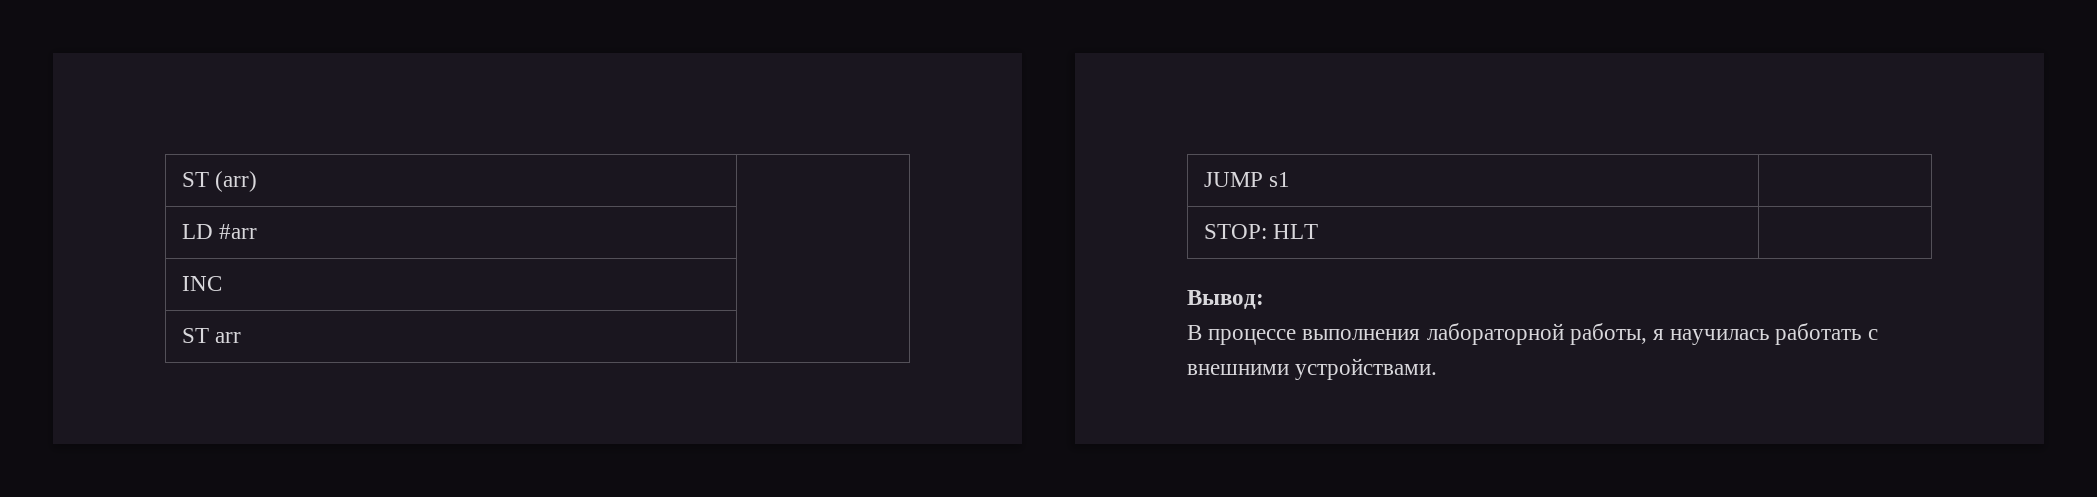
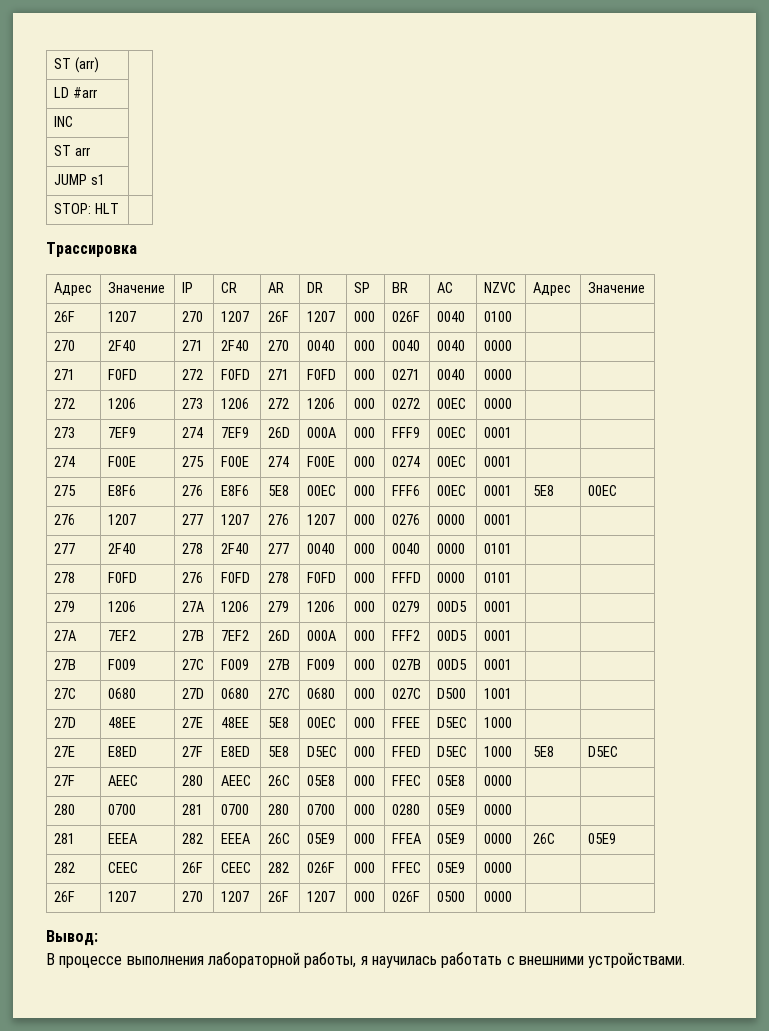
(1319, 231) none -> [46,242,137,257] [53,282,92,296] [107,282,165,293] [181,282,193,293] [220,282,237,293] [267,282,284,293] [306,282,323,293] [353,282,370,293] [391,282,408,293] [436,282,453,293] [483,282,516,293] [532,282,571,296] [587,282,645,293] [53,311,75,322] [107,311,136,322] [181,311,203,322] [220,311,249,322] [267,311,289,322] [306,311,335,322] [353,311,375,322] [391,311,420,322] [436,311,465,322] [483,311,512,322] [53,340,75,351] [107,340,136,351] [181,340,203,351] [220,340,249,351] [267,340,289,351] [306,340,335,351] [353,340,375,351] [391,340,420,351] [436,340,465,351] [483,340,512,351] [53,369,75,380] [107,369,137,380] [181,369,203,380] [220,369,250,380] [267,369,289,380] [306,369,336,380] [353,369,375,380] [391,369,420,380] [436,369,465,380] [483,369,512,380] [53,398,75,409] [107,398,136,409] [181,398,203,409] [220,398,249,409] [267,398,289,409] [306,398,335,409] [353,398,375,409] [391,398,420,409] [436,398,466,409] [483,398,512,409] [53,427,75,438] [107,427,136,438] [181,427,203,438] [220,427,249,438] [267,427,290,438] [306,427,337,438] [353,427,375,438] [391,427,420,438] [436,427,466,438] [483,427,512,438] [53,456,75,467] [107,456,136,467] [181,456,204,467] [220,456,249,467] [267,456,289,467] [306,456,335,467] [353,456,375,467] [391,456,420,467] [436,456,466,467] [483,456,512,467] [53,485,76,496] [107,485,136,496] [181,485,203,496] [220,485,249,496] [267,485,289,496] [306,485,336,496] [353,485,375,496] [391,485,420,496] [436,485,466,496] [483,485,512,496] [532,485,554,496] [587,485,617,496] [53,514,75,525] [107,514,136,525] [181,514,203,525] [220,514,249,525] [267,514,289,525] [306,514,335,525] [353,514,375,525] [391,514,420,525] [436,514,465,525] [483,514,512,525] [53,543,75,554] [107,543,136,554] [181,543,203,554] [220,543,249,554] [267,543,289,554] [306,543,335,554] [353,543,375,554] [391,543,420,554] [436,543,465,554] [483,543,512,554] [53,572,75,583] [107,572,137,583] [181,572,203,583] [220,572,250,583] [267,572,289,583] [306,572,336,583] [353,572,375,583] [391,572,421,583] [436,572,465,583] [483,572,512,583] [53,601,75,612] [107,601,136,612] [181,601,205,612] [220,601,249,612] [267,601,289,612] [306,601,335,612] [353,601,375,612] [391,601,420,612] [436,601,467,612] [483,601,512,612] [53,630,77,641] [107,630,136,641] [181,630,204,641] [220,630,249,641] [267,630,290,641] [306,630,337,641] [353,630,375,641] [391,630,420,641] [436,630,467,641] [483,630,512,641] [53,659,76,670] [107,659,136,670] [181,659,204,670] [220,659,249,670] [267,659,290,670] [306,659,335,670] [353,659,375,670] [391,659,421,670] [436,659,467,670] [483,659,512,670] [53,688,76,699] [107,688,136,699] [181,688,204,699] [220,688,249,699] [267,688,290,699] [306,688,335,699] [353,688,375,699] [391,688,421,699] [436,688,466,699] [483,688,512,699] [53,717,76,728] [107,717,136,728] [181,717,203,728] [220,717,249,728] [267,717,289,728] [306,717,336,728] [353,717,375,728] [391,717,420,728] [436,717,467,728] [483,717,512,728] [53,746,75,757] [107,746,137,757] [181,746,203,757] [220,746,250,757] [267,746,289,757] [306,746,337,757] [353,746,375,757] [391,746,421,757] [436,746,467,757] [483,746,512,757] [532,746,554,757] [587,746,618,757] [53,775,75,786] [107,775,138,786] [181,775,203,786] [220,775,251,786] [267,775,290,786] [306,775,335,786] [353,775,375,786] [391,775,421,786] [436,775,465,786] [483,775,512,786] [53,804,75,815] [107,804,136,815] [181,804,203,815] [220,804,249,815] [267,804,289,815] [306,804,335,815] [353,804,375,815] [391,804,420,815] [436,804,465,815] [483,804,512,815] [53,833,75,844] [107,833,138,844] [181,833,203,844] [220,833,251,844] [267,833,290,844] [306,833,335,844] [353,833,375,844] [391,833,422,844] [436,833,465,844] [483,833,512,844] [532,833,555,844] [587,833,616,844] [53,862,75,873] [107,862,138,873] [181,862,203,873] [220,862,251,873] [267,862,289,873] [306,862,335,873] [353,862,375,873] [391,862,421,873] [436,862,465,873] [483,862,512,873] [53,891,75,902] [107,891,136,902] [181,891,203,902] [220,891,249,902] [267,891,289,902] [306,891,335,902] [353,891,375,902] [391,891,420,902] [436,891,465,902] [483,891,512,902] // Трассировка // Адрec | Значение | IP | CR | AR | DR | SP | BR | AC | NZVC | Адрес | Значение // 26F | 1207 | 270 | 1207 | 26F | 1207 | 000 | 026F | 0040 | 0100 | | // 270 | 2F40 | 271 | 2F40 | 270 | 0040 | 000 | 0040 | 0040 | 0000 | | // 271 | F0FD | 272 | F0FD | 271 | F0FD | 000 | 0271 | 0040 | 0000 | | // 272 | 1206 | 273 | 1206 | 272 | 1206 | 000 | 0272 | 00EC | 0000 | | // 273 | 7EF9 | 274 | 7EF9 | 26D | 000A | 000 | FFF9 | 00EC | 0001 | | // 274 | F00E | 275 | F00E | 274 | F00E | 000 | 0274 | 00EC | 0001 | | // 275 | E8F6 | 276 | E8F6 | 5E8 | 00EC | 000 | FFF6 | 00EC | 0001 | 5E8 | 00EC // 276 | 1207 | 277 | 1207 | 276 | 1207 | 000 | 0276 | 0000 | 0001 | | // 277 | 2F40 | 278 | 2F40 | 277 | 0040 | 000 | 0040 | 0000 | 0101 | | // 278 | F0FD | 276 | F0FD | 278 | F0FD | 000 | FFFD | 0000 | 0101 | | // 279 | 1206 | 27A | 1206 | 279 | 1206 | 000 | 0279 | 00D5 | 0001 | | // 27A | 7EF2 | 27B | 7EF2 | 26D | 000A | 000 | FFF2 | 00D5 | 0001 | | // 27B | F009 | 27C | F009 | 27B | F009 | 000 | 027B | 00D5 | 0001 | | // 27C | 0680 | 27D | 0680 | 27C | 0680 | 000 | 027C | D500 | 1001 | | // 27D | 48EE | 27E | 48EE | 5E8 | 00EC | 000 | FFEE | D5EC | 1000 | | // 27E | E8ED | 27F | E8ED | 5E8 | D5EC | 000 | FFED | D5EC | 1000 | 5E8 | D5EC // 27F | AEEC | 280 | AEEC | 26C | 05E8 | 000 | FFEC | 05E8 | 0000 | | // 280 | 0700 | 281 | 0700 | 280 | 0700 | 000 | 0280 | 05E9 | 0000 | | // 281 | EEEA | 282 | EEEA | 26C | 05E9 | 000 | FFEA | 05E9 | 0000 | 26C | 05E9 // 282 | CEEC | 26F | CEEC | 282 | 026F | 000 | FFEC | 05E9 | 0000 | | // 26F | 1207 | 270 | 1207 | 26F | 1207 | 000 | 026F | 0500 | 0000 | |

